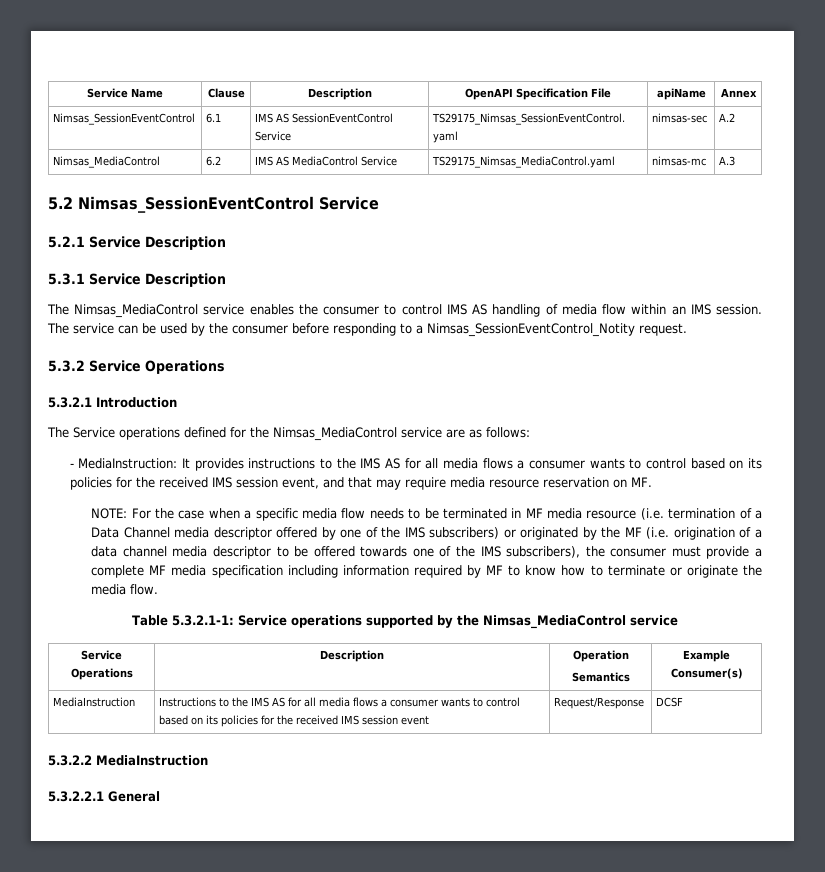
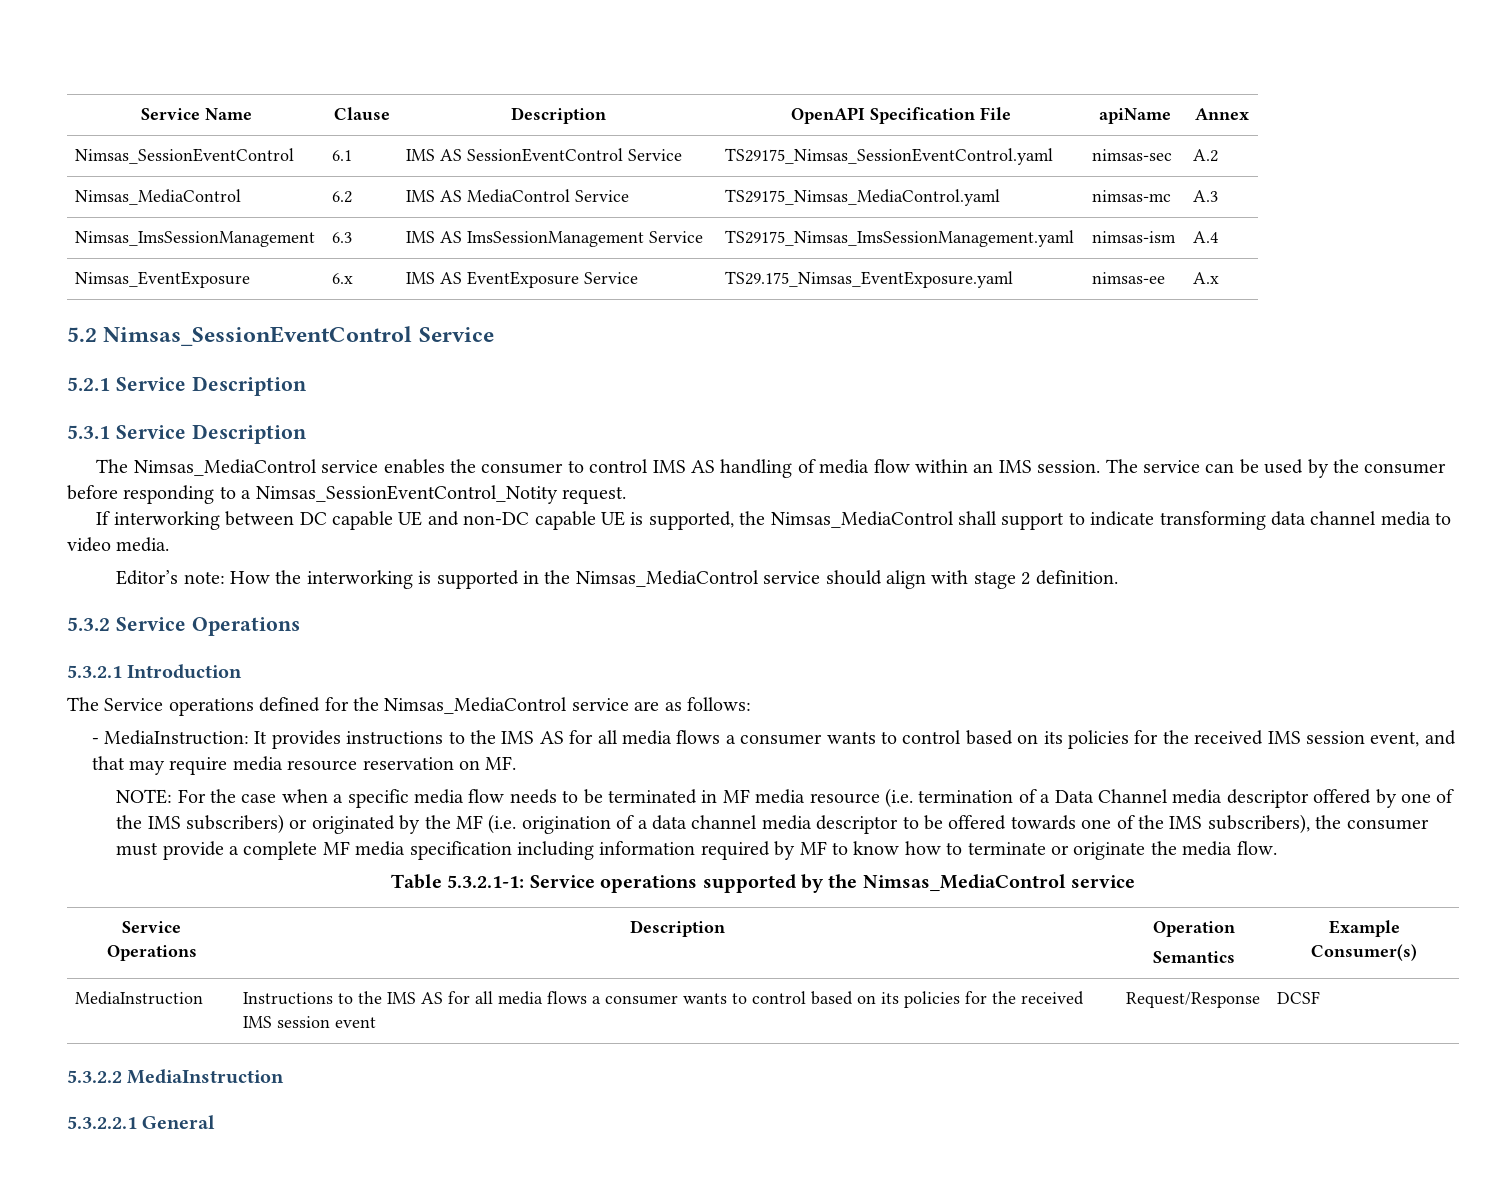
(736, 161) none -> [75,231,316,247] [332,232,353,243] [406,231,704,247] [725,230,1075,247] [1092,231,1177,243] [1193,231,1219,243] [75,271,251,288] [332,273,354,284] [406,271,639,288] [725,271,1014,288] [1092,272,1166,284] [1193,272,1220,284] // Nimsas_ImsSessionManagement | 6.3 | IMS AS ImsSessionManagement Service | TS29175_Nimsas_ImsSessionManagement.yaml | nimsas-ism | A.4 // Nimsas_EventExposure | 6.x | IMS AS EventExposure Service | TS29.175_Nimsas_EventExposure.yaml | nimsas-ee | A.x
(687, 329) none -> [96,511,1452,530] [67,537,170,552] [116,570,1118,589] // If interworking between DC capable UE and non-DC capable UE is supported, the Nimsas_MediaControl shall support to indicate transforming data channel media to video media. // Editor’s note: How the interworking is supported in the Nimsas_MediaControl service should align with stage 2 definition.

